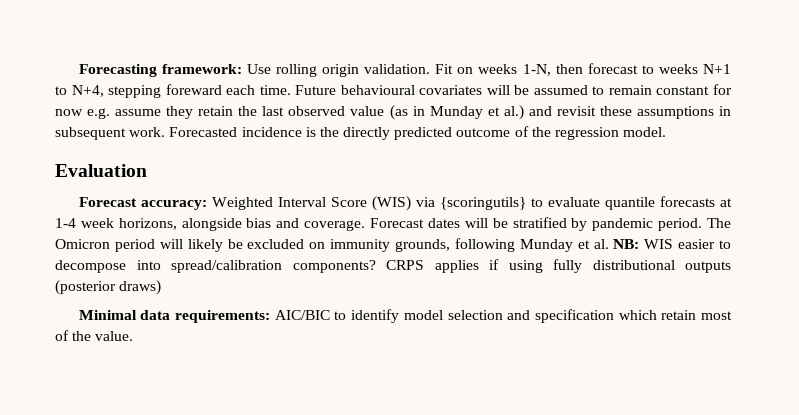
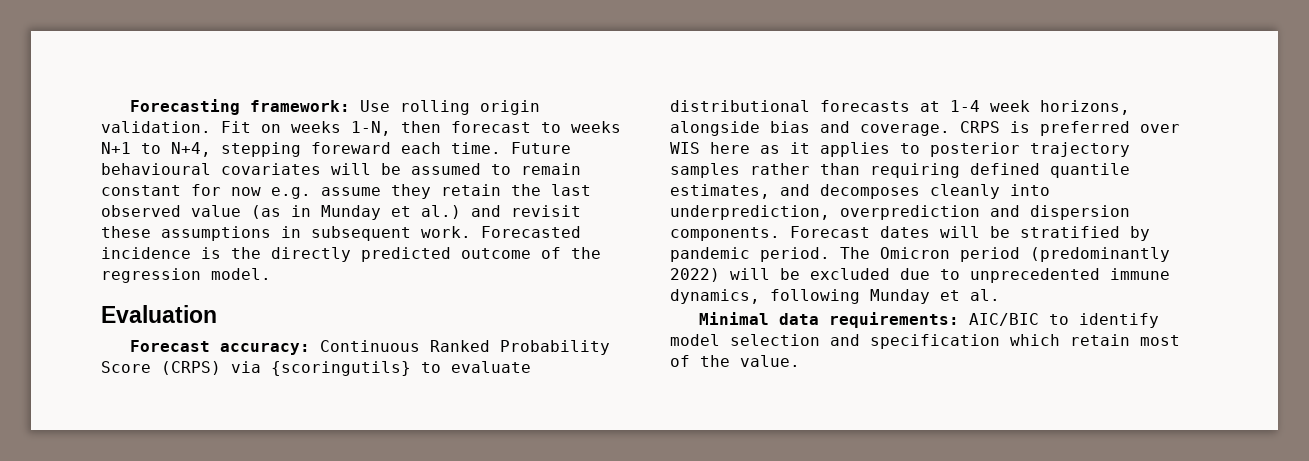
[211,196,411,211] Weighted Interval Score (WIS) -> [319,340,610,355] [101,361,221,375] Continuous Ranked Probability Score (CRPS)
[604,197,655,210] quantile -> [670,100,810,112] distributional
(366, 225) none -> [960,121,1180,136] [670,142,1130,157] [670,163,1130,178] [670,184,1050,199] [670,205,1130,220] [670,227,780,241] CRPS is preferred over WIS here as it applies to posterior trajectory samples rather than requiring defined quantile estimates, and decomposes cleanly into underprediction, overprediction and dispersion components.
[159,238,731,252] [55,259,731,273] [55,280,162,295] will likely be excluded on immunity grounds, following Munday et al. NB: WIS easier to decompose into spread/calibration components? CRPS applies if using fully distributional outputs (posterior draws) -> [1030,247,1170,262] [670,268,1170,283] [670,289,1000,304] (predominantly 2022) will be excluded due to unprecedented immune dynamics, following Munday et al.

